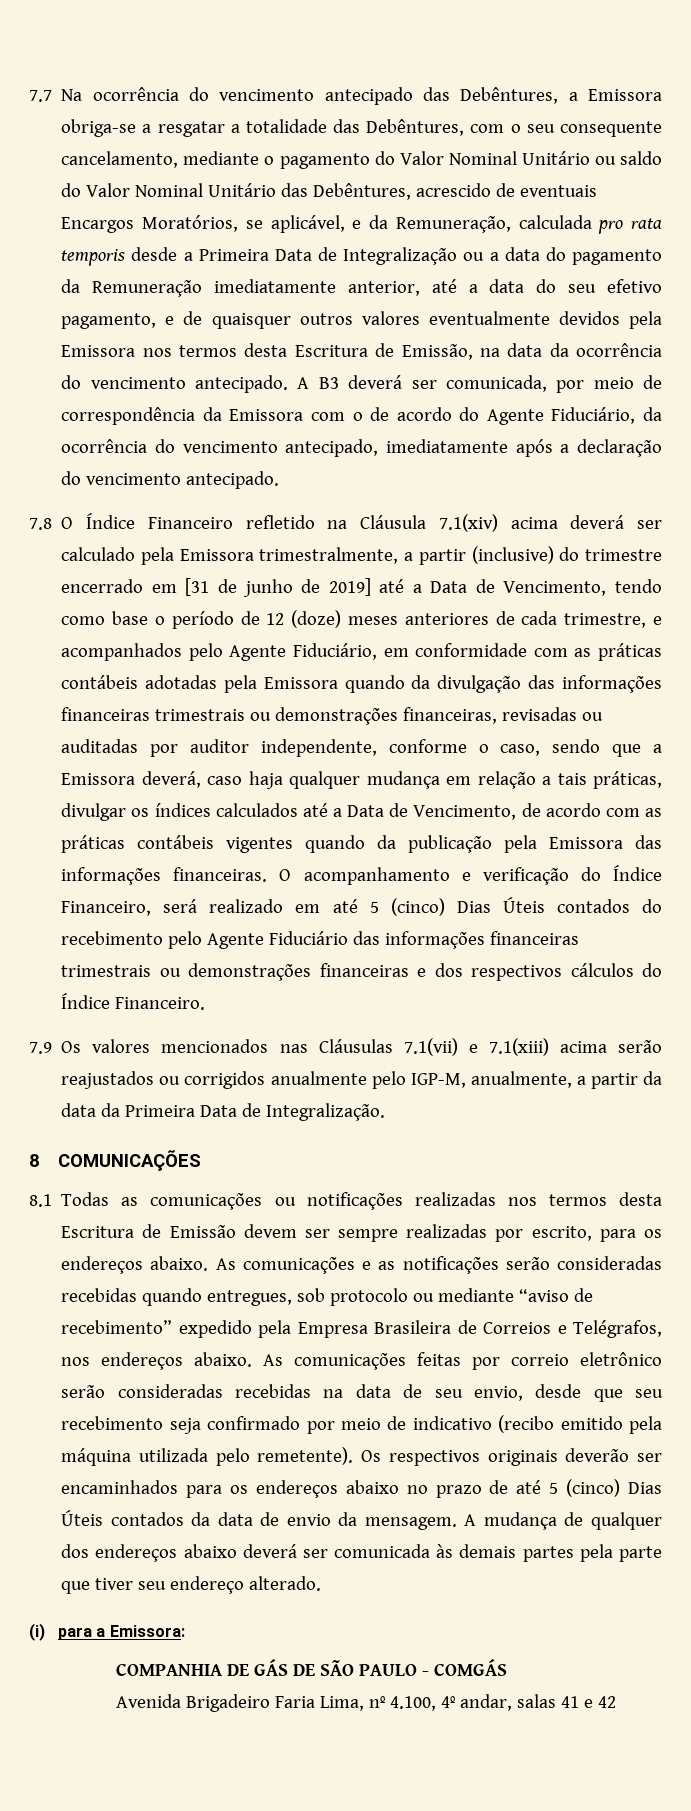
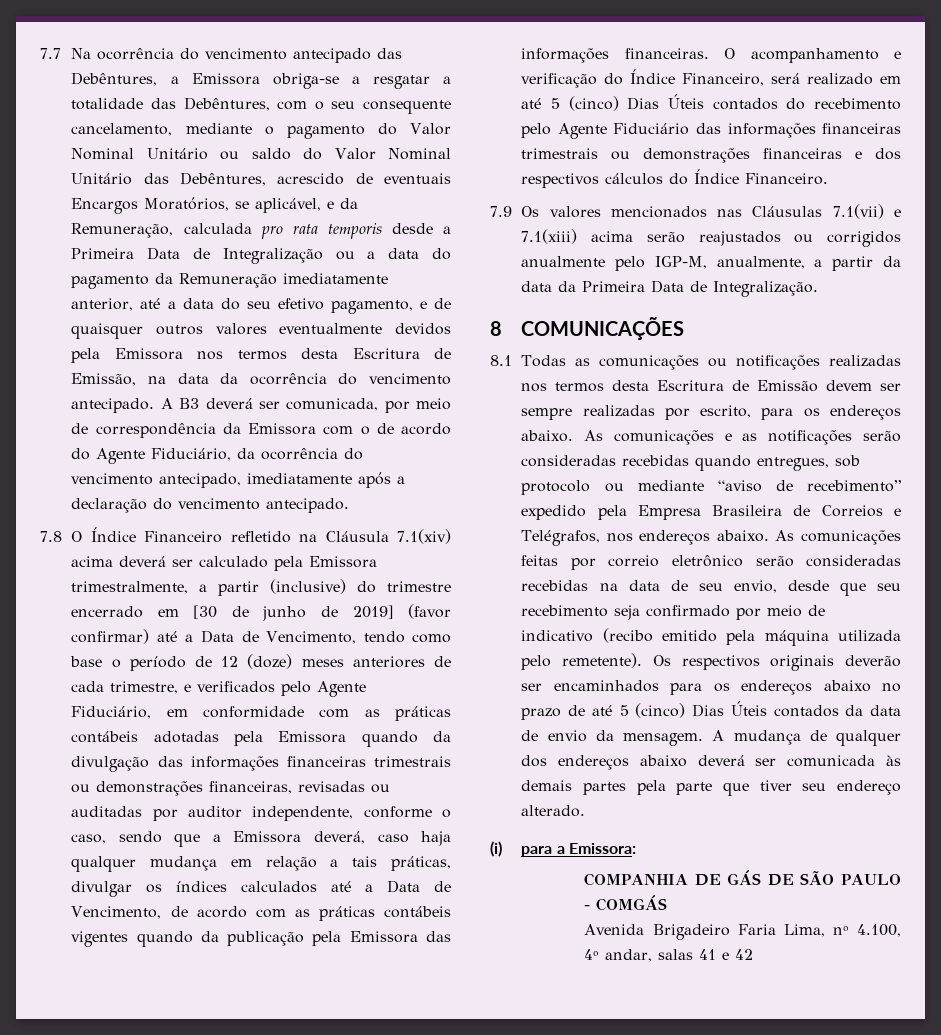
[185,578,210,596] [31 -> [193,605,218,619] [30
(371, 587) none -> [408,604,452,619] [71,629,150,644] (favor confirmar)
[61,643,183,661] acompanhados -> [197,681,276,693] verificados

